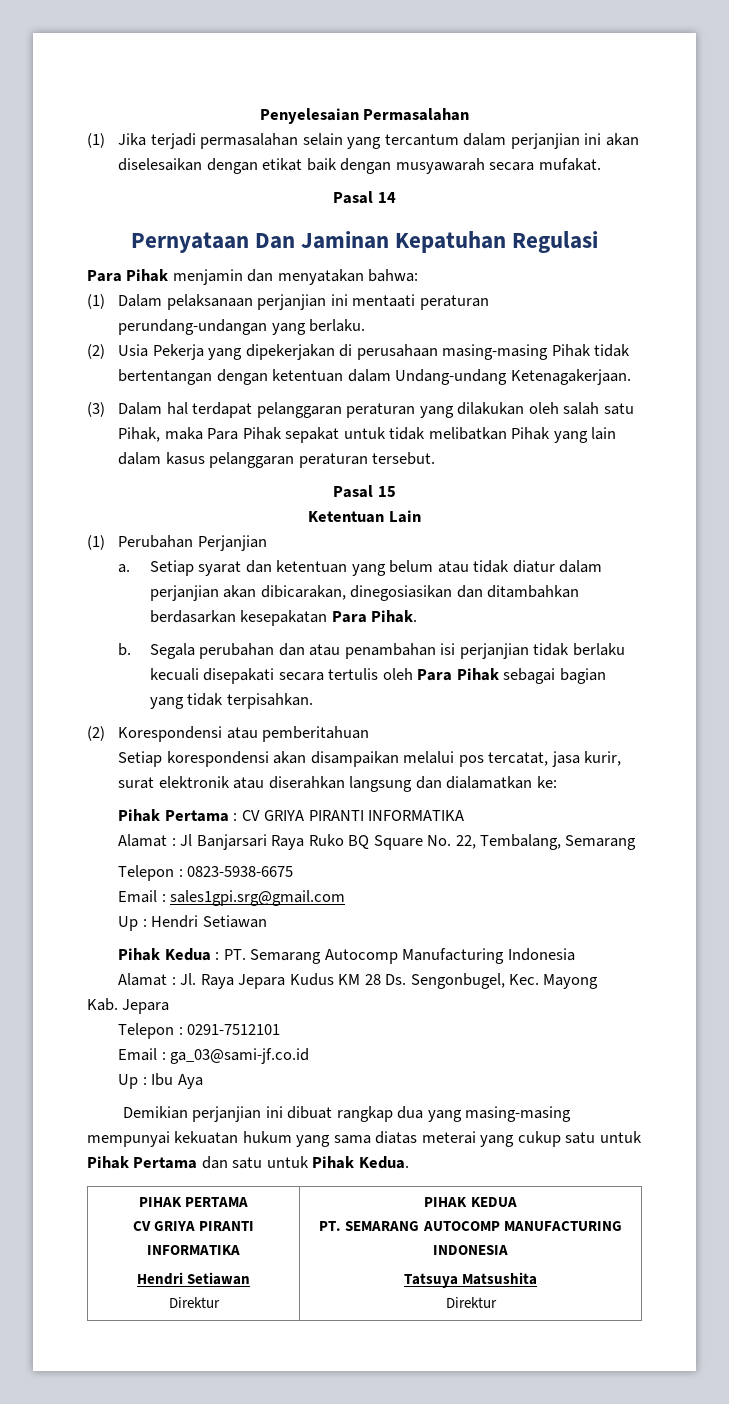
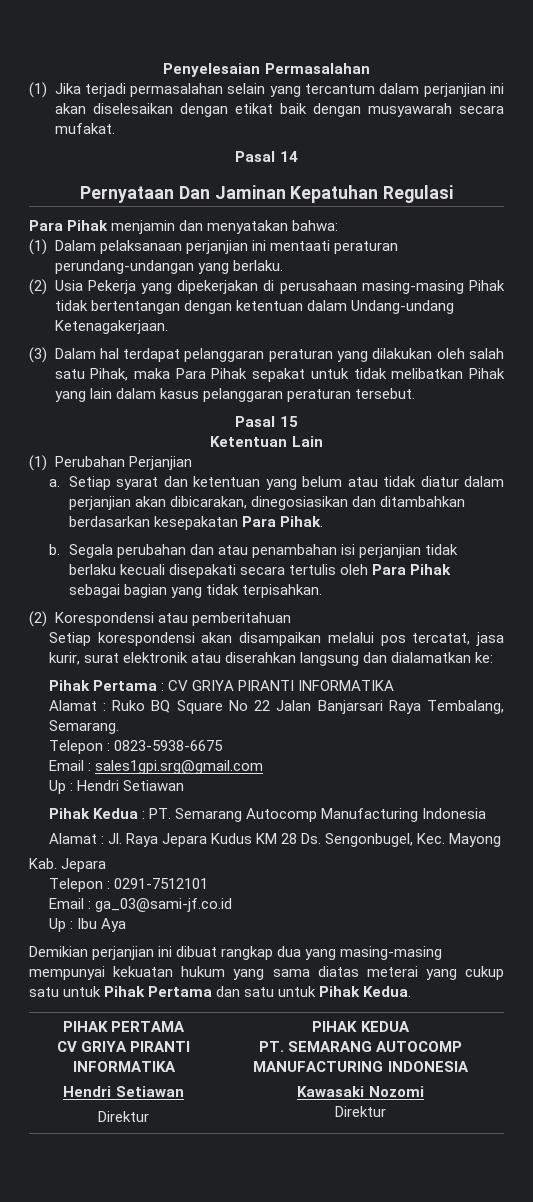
[180,834,637,850] Jl Banjarsari Raya Ruko BQ Square No. 22, Tembalang, Semarang -> [112,700,505,714] [48,720,119,734] Ruko BQ Square No 22 Jalan Banjarsari Raya Tembalang, Semarang.
[403,1272,538,1288] Tatsuya Matsushita -> [297,1086,424,1097] Kawasaki Nozomi

